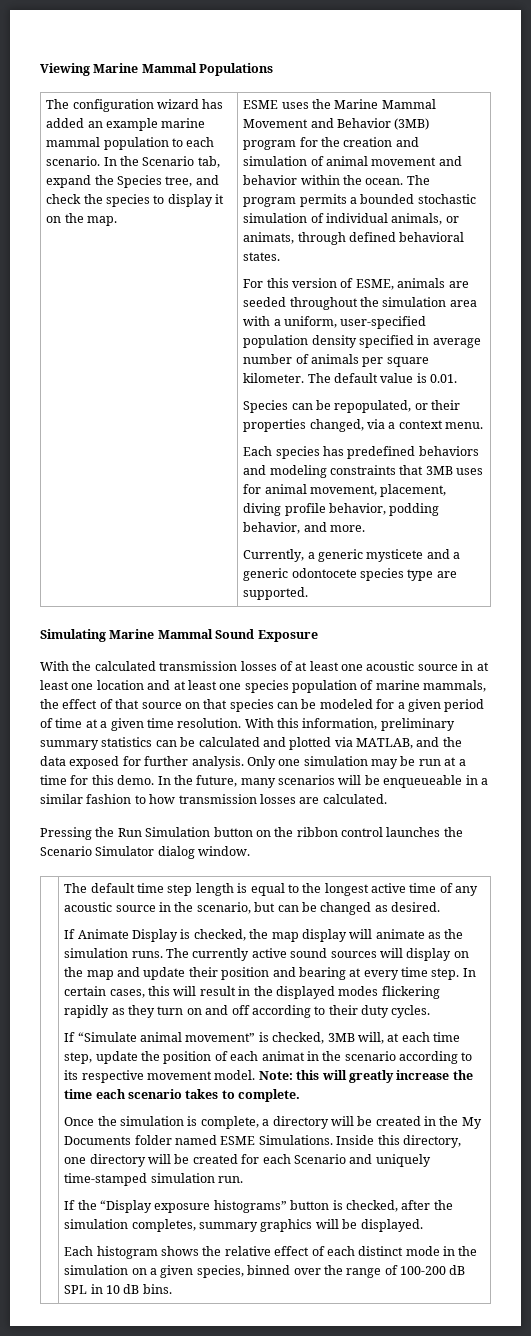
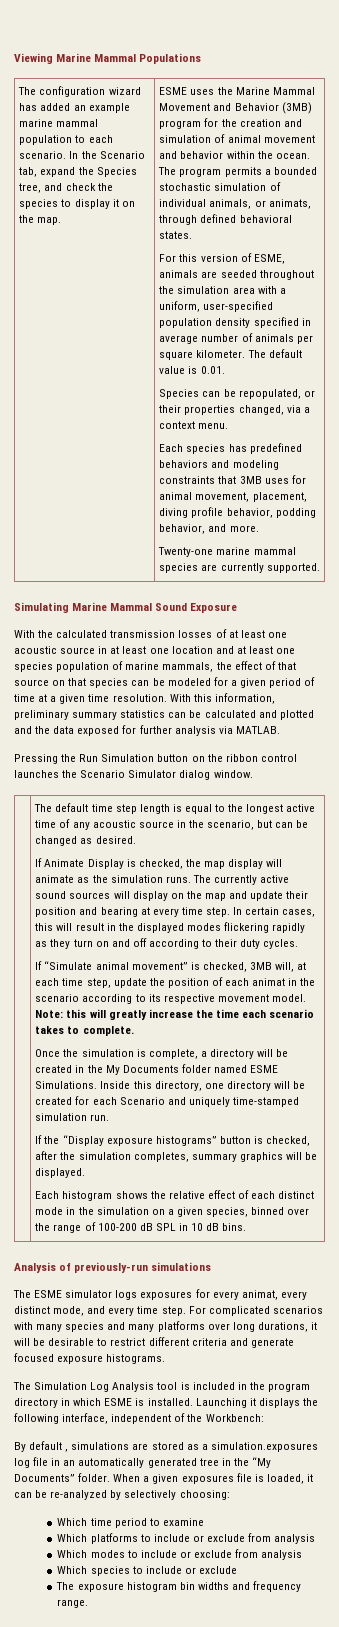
[243,549,461,562] [243,568,457,581] Currently, a generic mysticete and a generic odontocete species type are -> [158,547,296,557] [159,563,264,573] Twenty-one marine mammal species are currently
[334,737,413,749] via MATLAB, -> (314, 715) none
[191,756,466,769] [40,775,488,788] [40,794,387,804] analysis. Only one simulation may be run at a time for this demo. In the future, many scenarios will be enqueueable in a similar fashion to how transmission losses are calculated. -> [174,726,280,736] analysis via MATLAB.
(172, 1289) none -> [14,1262,212,1273] [13,1289,307,1300] [14,1306,323,1316] [14,1321,317,1332] [14,1337,294,1348] [14,1353,166,1364] [13,1382,310,1392] [14,1398,318,1408] [14,1413,264,1424] [14,1441,318,1452] [14,1457,271,1468] [14,1473,313,1484] [14,1490,230,1500] [57,1518,204,1528] [57,1533,316,1544] [57,1549,303,1560] [57,1566,237,1576] [56,1581,302,1592] [57,1599,89,1608] // Analysis of previously-run simulations // The ESME simulator logs exposures for every animat, every distinct mode, and every time step. For complicated scenarios with many species and many platforms over long durations, it will be desirable to restrict different criteria and generate focused exposure histograms. // The Simulation Log Analysis tool is included in the program directory in which ESME is installed. Launching it displays the following interface, independent of the Workbench: // By default , simulations are stored as a simulation.exposures log file in an automatically generated tree in the “My Documents” folder. When a given exposures file is loaded, it can be re-analyzed by selectively choosing: // Which time period to examine // Which platforms to include or exclude from analysis // Which modes to include or exclude from analysis // Which species to include or exclude // The exposure histogram bin widths and frequency range.

